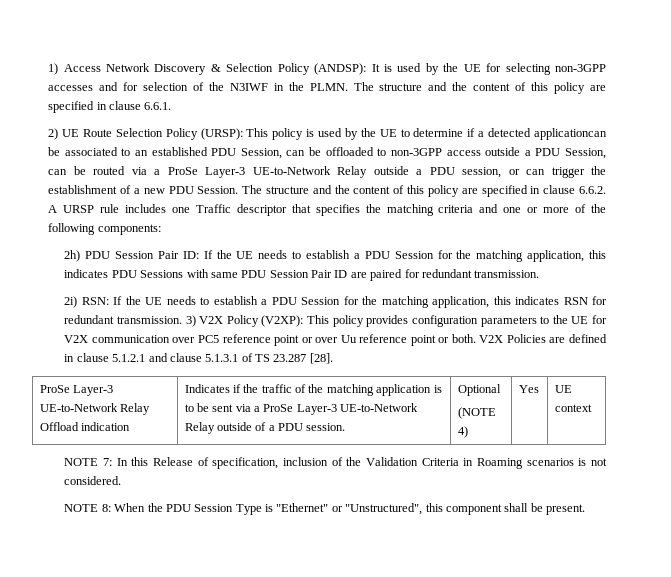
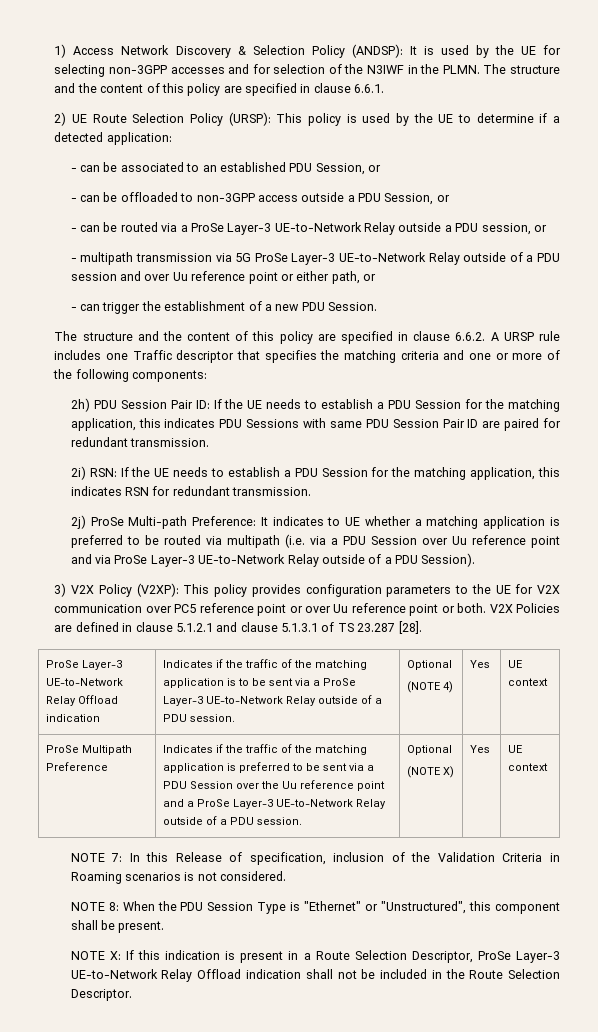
[533,128,607,140] applicationcan -> [106,132,172,145] [70,165,101,172] application: // - can
(282, 153) none -> [368,165,382,172] [70,198,77,202] or // -
(606, 153) none -> [436,195,450,202] [70,228,77,232] or // -
(520, 172) none -> [70,252,560,265] [70,271,377,284] [70,307,77,311] // - multipath transmission via 5G ProSe Layer-3 UE-to-Network Relay outside of a PDU session and over Uu reference point or either path, or // -
(239, 190) none -> (378, 306) //
(183, 320) none -> [70,515,561,529] [70,534,560,548] [70,553,476,567] // 2j) ProSe Multi-path Preference: It indicates to UE whether a matching application is preferred to be routed via multipath (i.e. via a PDU Session over Uu reference point and via ProSe Layer-3 UE-to-Network Relay outside of a PDU Session). //
(592, 408) none -> [46,745,133,755] [46,762,109,771] [163,744,368,755] [163,762,375,773] [163,780,386,791] [163,799,387,809] [163,816,303,825] [407,745,453,755] [407,766,455,778] [470,745,491,753] [508,745,523,753] [508,763,549,771] // ProSe Multipath Preference | Indicates if the traffic of the matching application is preferred to be sent via a PDU Session over the Uu reference point and a ProSe Layer-3 UE-to-Network Relay outside of a PDU session. | Optional // (NOTE X) | Yes | UE context
(586, 509) none -> [70,950,561,963] [70,969,560,982] [70,989,132,1001] // NOTE X: If this indication is present in a Route Selection Descriptor, ProSe Layer-3 UE-to-Network Relay Offload indication shall not be included in the Route Selection Descriptor.

